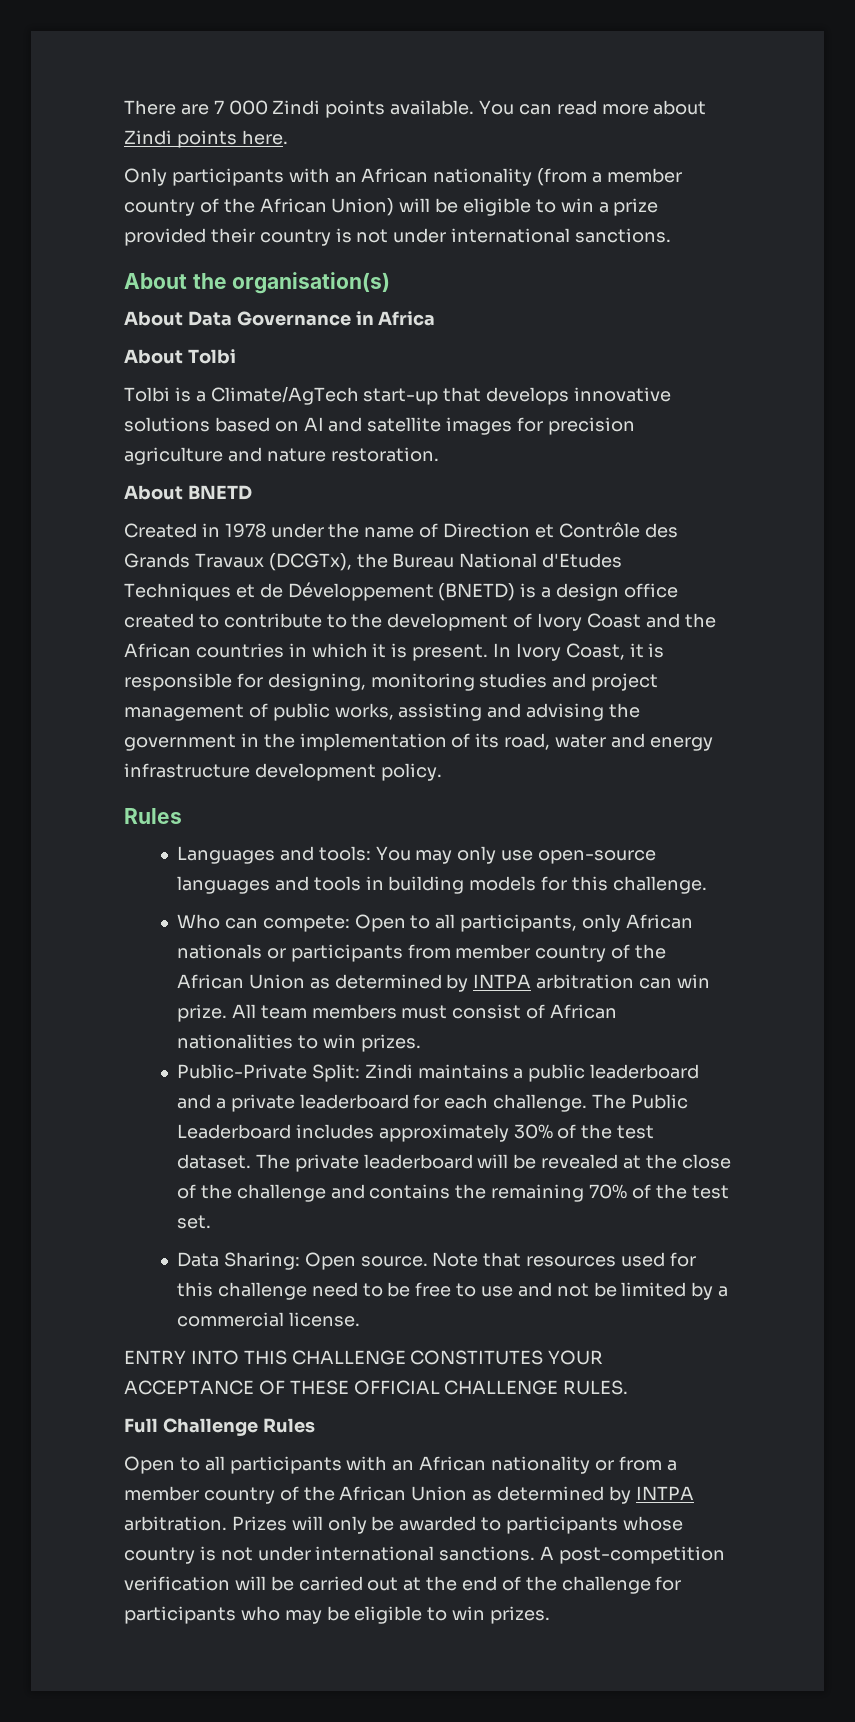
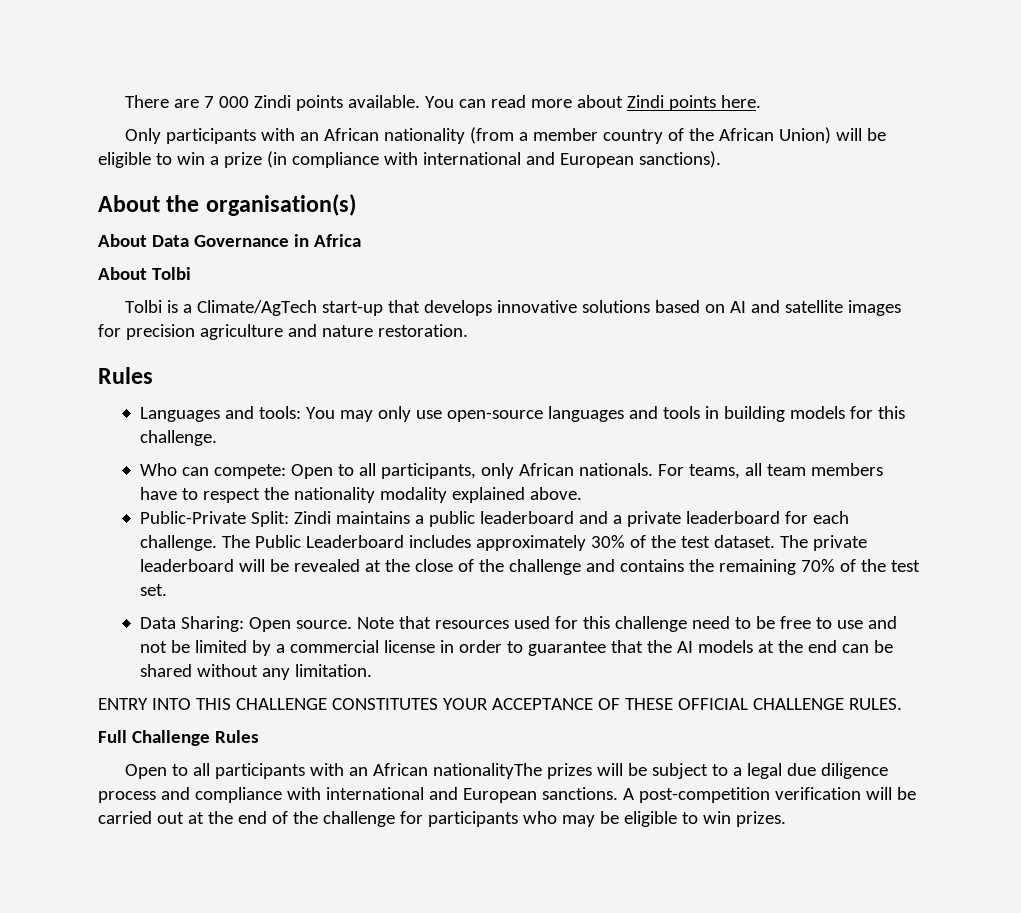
[124,228,672,246] provided their country is not under international sanctions. -> [266,151,721,168] (in compliance with international and European sanctions).
[124,485,252,500] [124,522,678,538] [124,553,623,571] [124,582,678,601] [124,613,716,631] [124,643,665,661] [124,673,659,691] [124,703,641,721] [124,733,713,751] [124,763,442,781] // About BNETD // Created in 1978 under the name of Direction et Contrôle des Grands Travaux (DCGTx), the Bureau National d'Etudes Techniques et de Développement (BNETD) is a design office created to contribute to the development of Ivory Coast and the African countries in which it is present. In Ivory Coast, it is responsible for designing, monitoring studies and project management of public works, assisting and advising the government in the implementation of its road, water and energy infrastructure development policy. -> (468, 330) none
[176,944,666,962] [176,974,710,992] [176,1004,617,1022] [176,1034,421,1052] nationals or participants from member country of the African Union as determined by INTPA arbitration can win prize. All team members must consist of African nationalities to win prizes. -> [578,463,883,479] [139,487,582,503] nationals. For teams, all team members have to respect the nationality modality explained above.
[288,1312,360,1327] license. -> [383,640,893,656] [139,664,372,680] license in order to guarantee that the AI models at the end can be shared without any limitation.
[491,1456,677,1474] [124,1486,694,1504] [124,1516,683,1534] [124,1546,435,1564] nationality or from a member country of the African Union as determined by INTPA arbitration. Prizes will only be awarded to participants whose country is not under international -> [432,763,888,779] [98,787,537,803] nationalityThe prizes will be subject to a legal due diligence process and compliance with international and European

